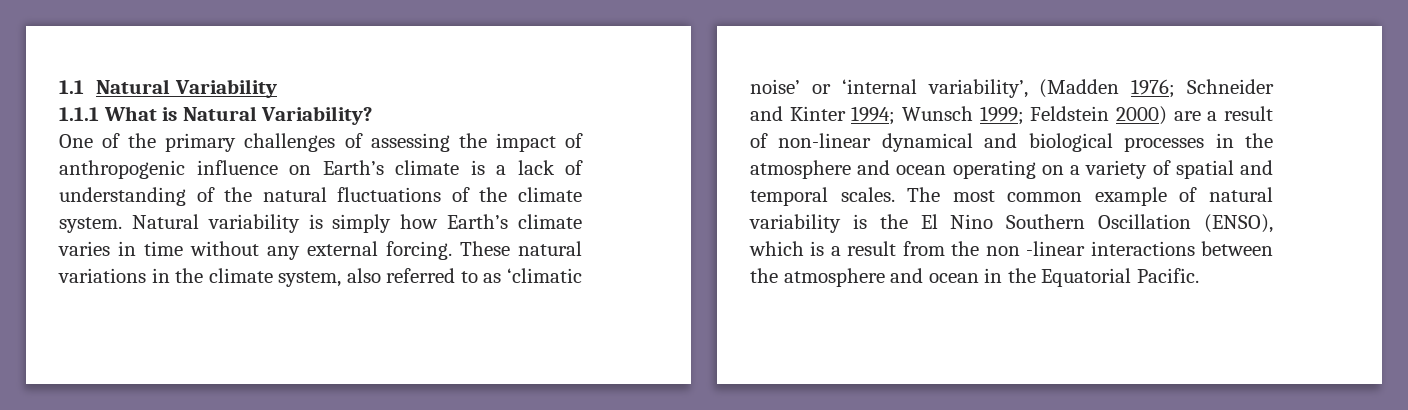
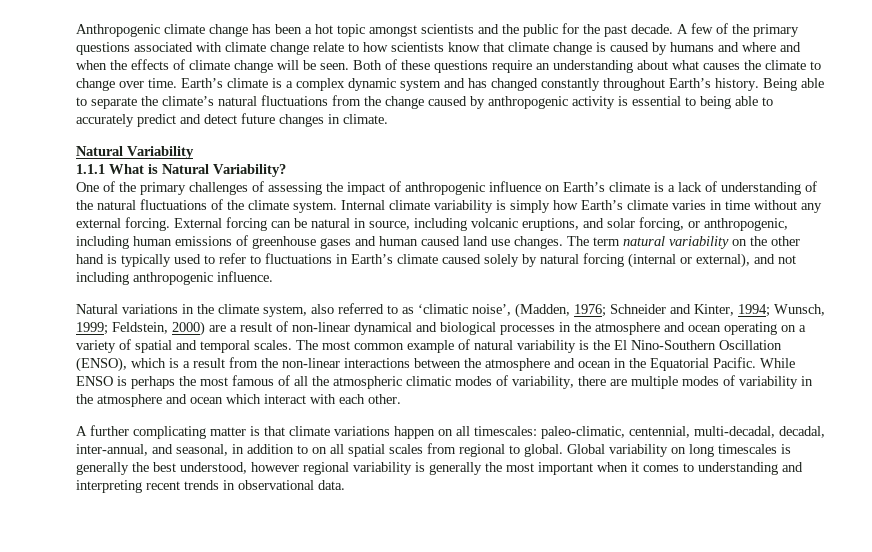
[59,80,84,94] 1.1 -> [76,23,799,37] [76,42,801,55] [76,59,821,73] [76,78,824,91] [76,95,773,109] [76,113,388,127] Anthropogenic climate change has been a hot topic amongst scientists and the public for the past decade. A few of the primary questions associated with climate change relate to how scientists know that climate change is caused by humans and where and when the effects of climate change will be seen. Both of these questions require an understanding about what causes the climate to change over time. Earth’s climate is a complex dynamic system and has changed constantly throughout Earth’s history. Being able to separate the climate’s natural fluctuations from the change caused by anthropogenic activity is essential to being able to accurately predict and detect future changes in climate. //
[131,214,199,229] Natural -> [341,200,430,210] Internal climate
[460,241,582,256] These natural -> [174,217,788,231] [76,235,800,249] [76,253,796,268] [76,271,273,285] [76,304,118,314] External forcing can be natural in source, including volcanic eruptions, and solar forcing, or anthropogenic, including human emissions of greenhouse gases and human caused land use changes. The term natural variability on the other hand is typically used to refer to fluctuations in Earth’s climate caused solely by natural forcing (internal or external), and not including anthropogenic influence. // Natural
[750,79,1274,98] [750,106,1110,125] noise’ or ‘internal variability’, (Madden 1976; Schneider and Kinter 1994; Wunsch 1999; Feldstein -> [472,303,825,318] [76,322,168,335] noise’, (Madden, 1976; Schneider and Kinter, 1994; Wunsch, 1999; Feldstein,
[950,214,1086,229] Nino Southern -> [631,340,716,350] Nino-Southern
[985,241,1086,256] non -linear -> [282,358,340,368] non-linear
(1199, 275) none -> [760,358,795,368] [76,375,813,389] [76,394,401,407] [76,425,825,439] [76,443,791,457] [76,462,803,475] [76,480,345,493] While ENSO is perhaps the most famous of all the atmospheric climatic modes of variability, there are multiple modes of variability in the atmosphere and ocean which interact with each other. // A further complicating matter is that climate variations happen on all timescales: paleo-climatic, centennial, multi-decadal, decadal, inter-annual, and seasonal, in addition to on all spatial scales from regional to global. Global variability on long timescales is generally the best understood, however regional variability is generally the most important when it comes to understanding and interpreting recent trends in observational data.

